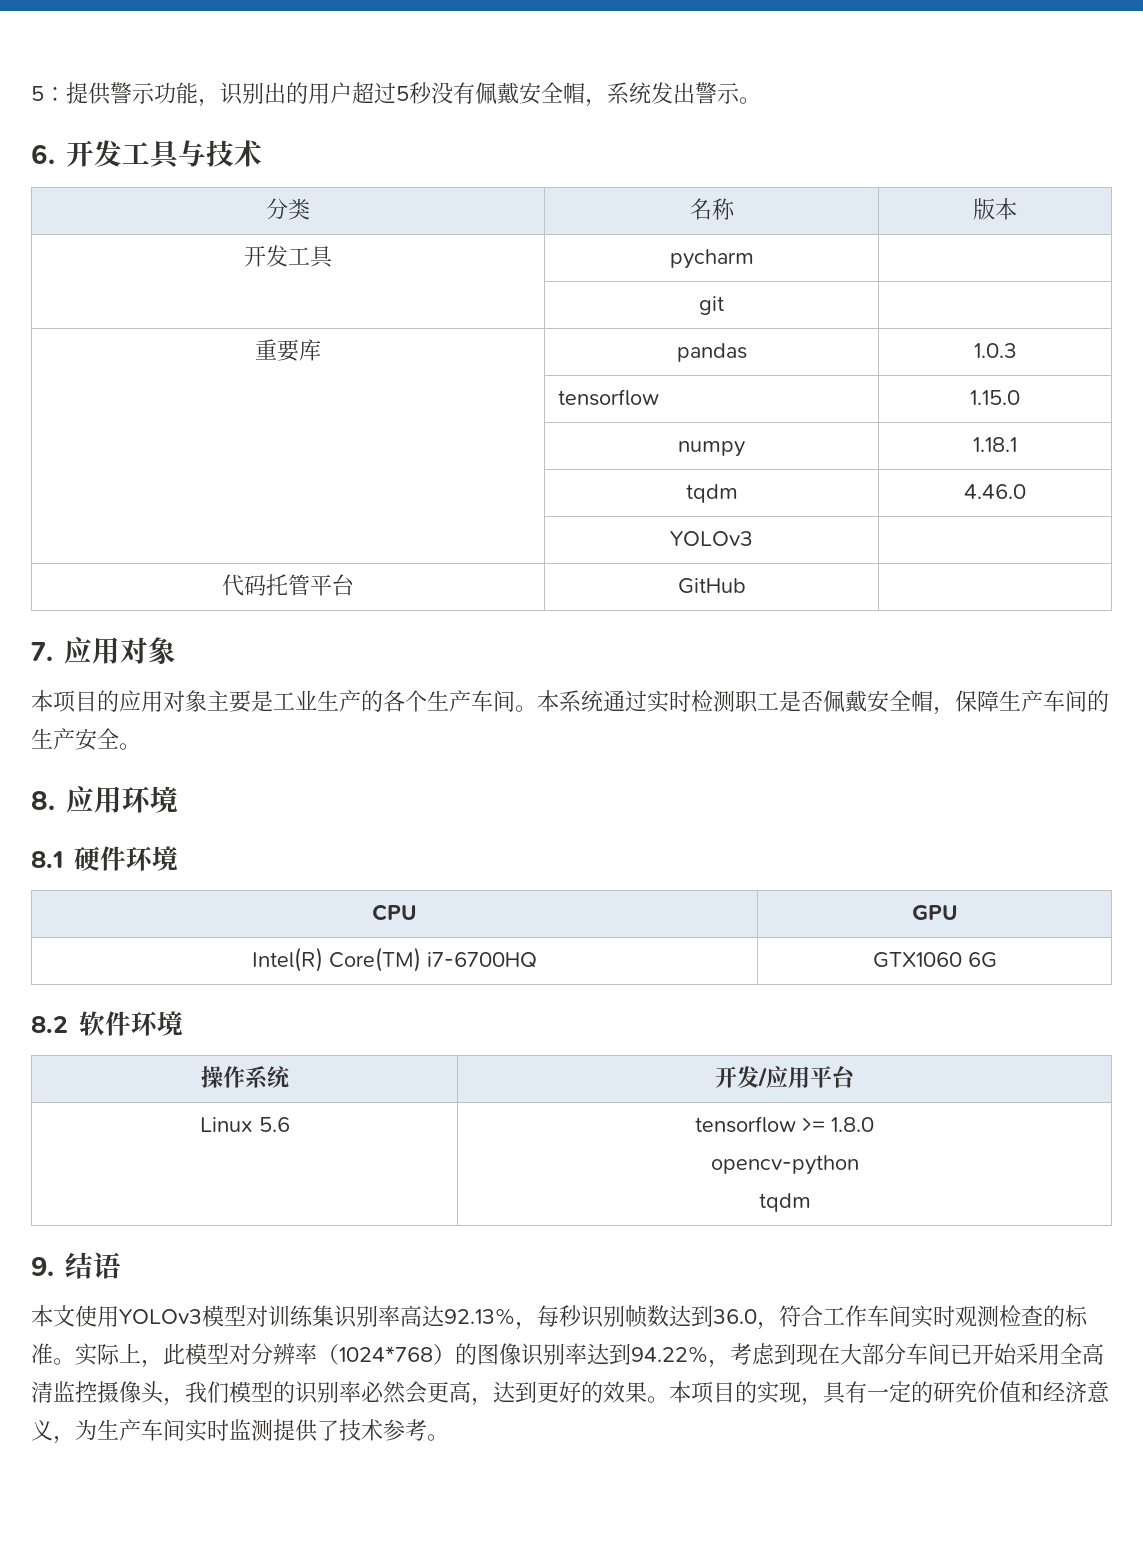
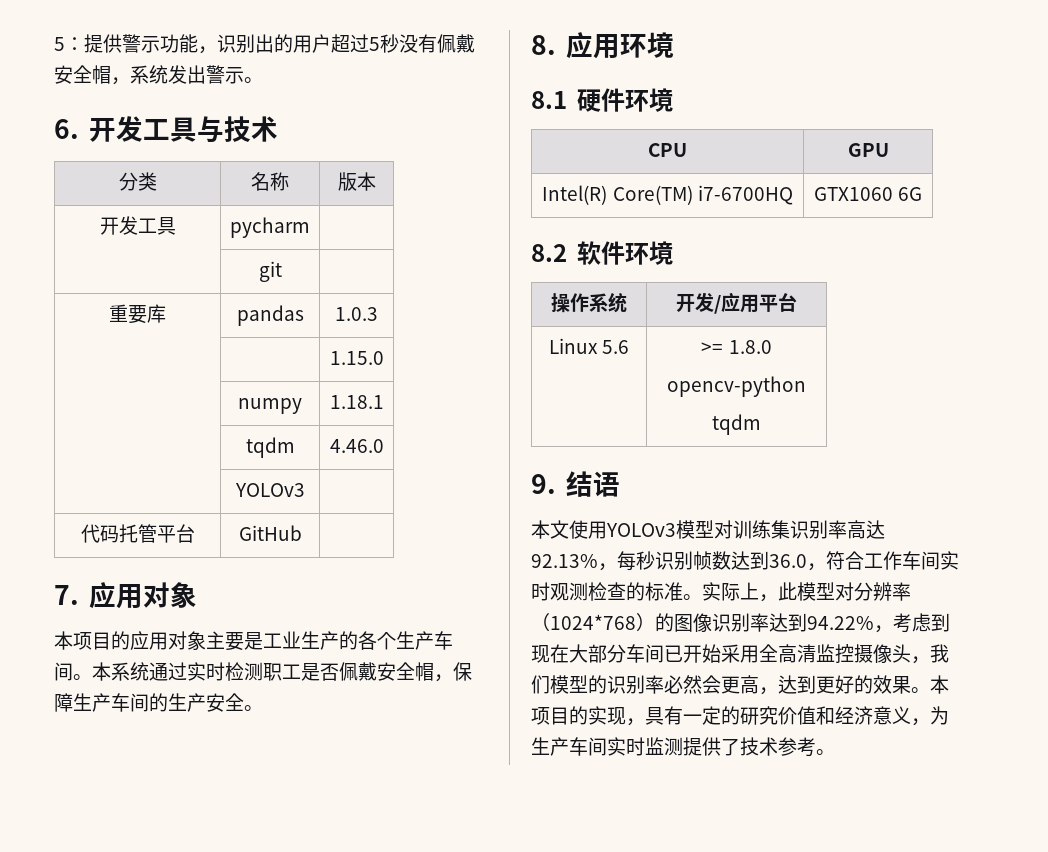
[557,389,659,406] tensorflow -> (378, 314) none
[695,1116,796,1133] tensorflow -> (630, 347) none

